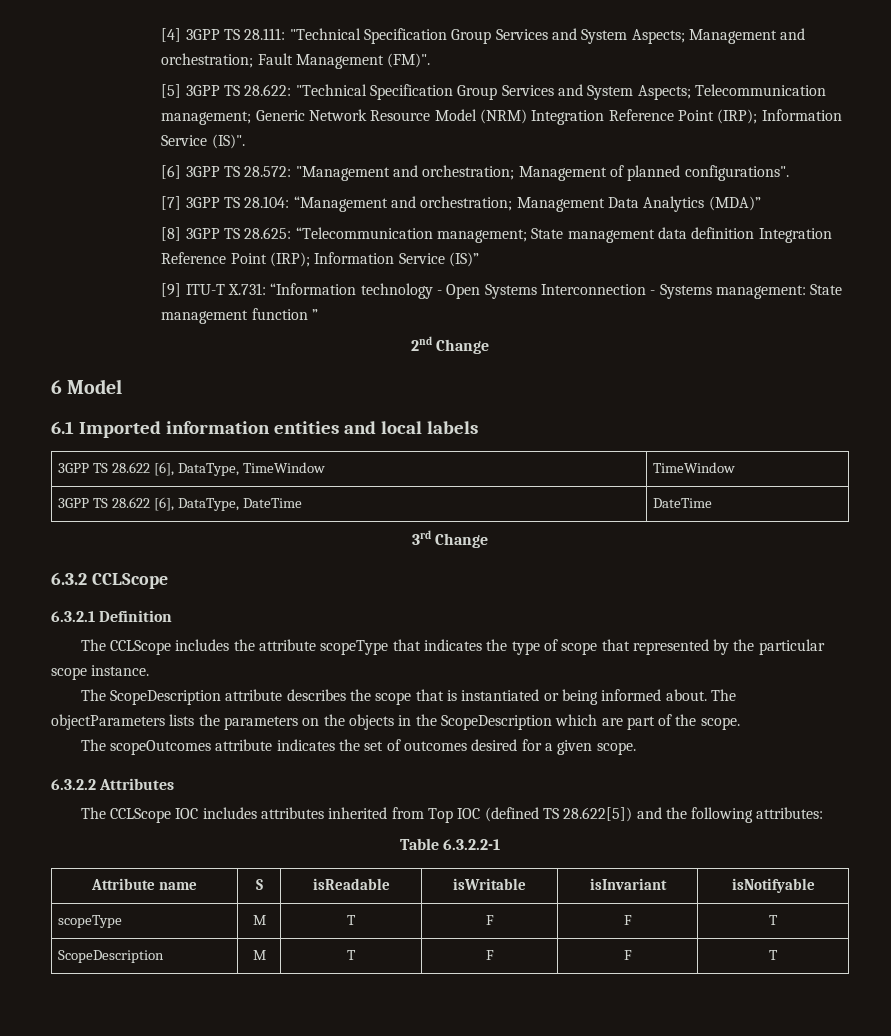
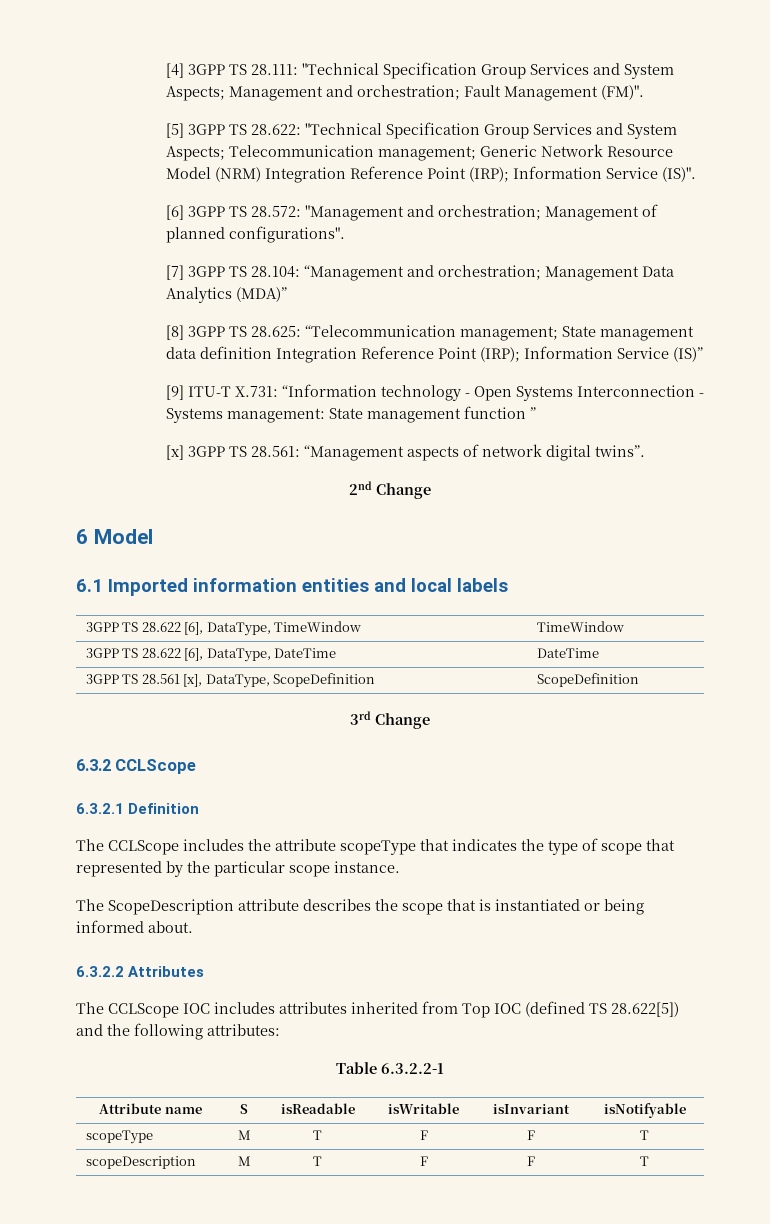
(319, 314) none -> [165,444,645,461] // [x] 3GPP TS 28.561: “Management aspects of network digital twins”.
(713, 503) none -> [85,673,376,688] [536,673,639,687] // 3GPP TS 28.561 [x], DataType, ScopeDefinition | ScopeDefinition
[710,689,736,701] [51,714,740,730] [80,739,636,755] The objectParameters lists the parameters on the objects in the ScopeDescription which are part of the scope. // The scopeOutcomes attribute indicates the set of outcomes desired for a given scope. -> (193, 927) none
[58,950,165,963] ScopeDescription -> [85,1156,196,1169] scopeDescription

